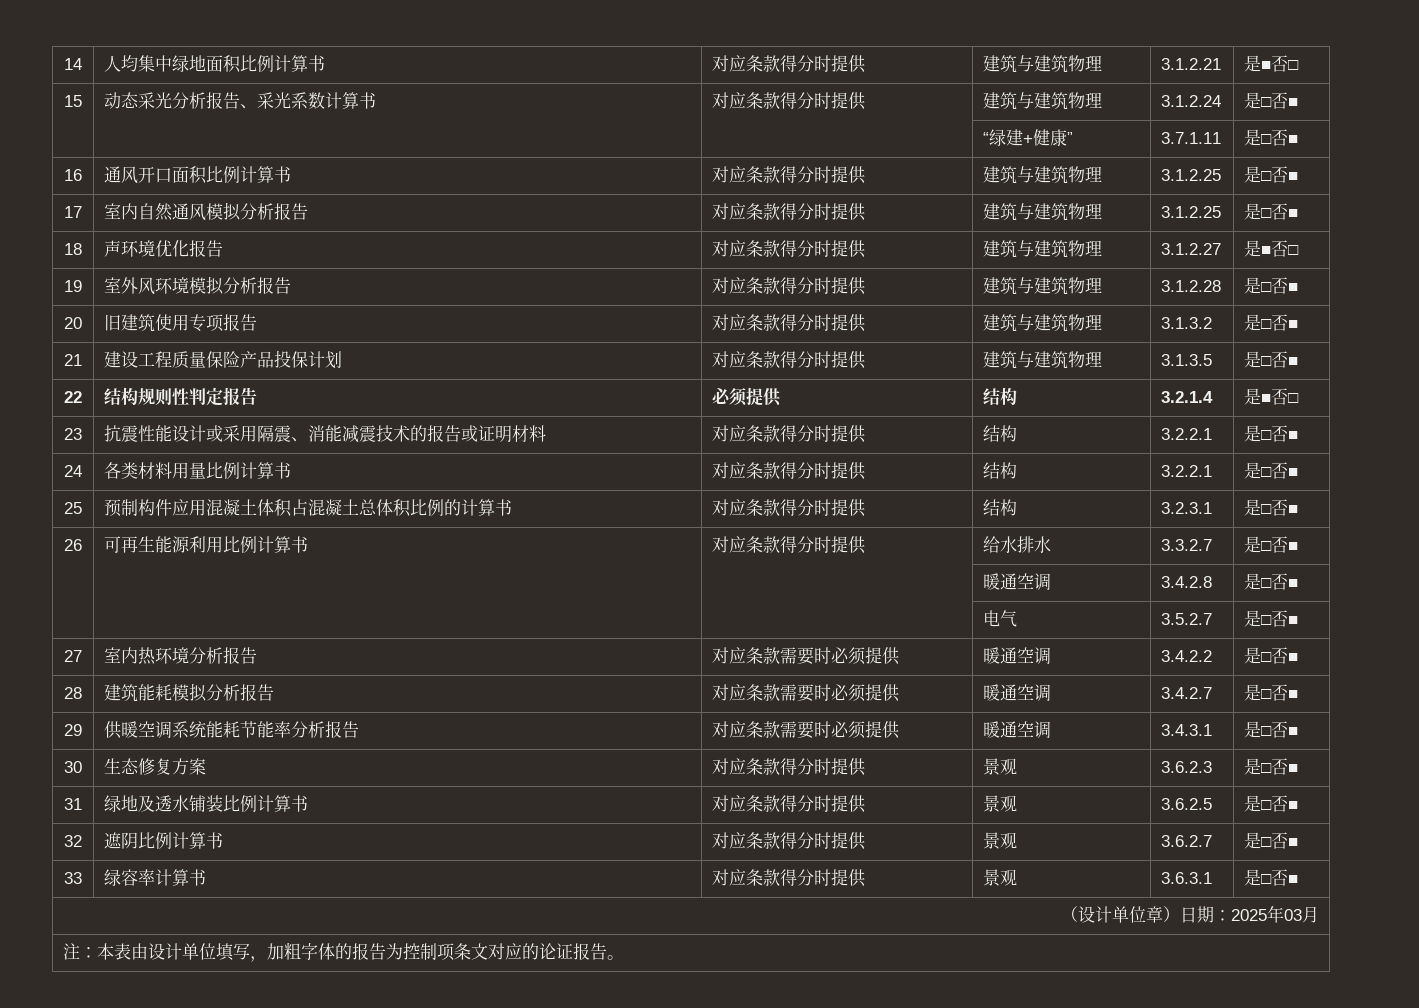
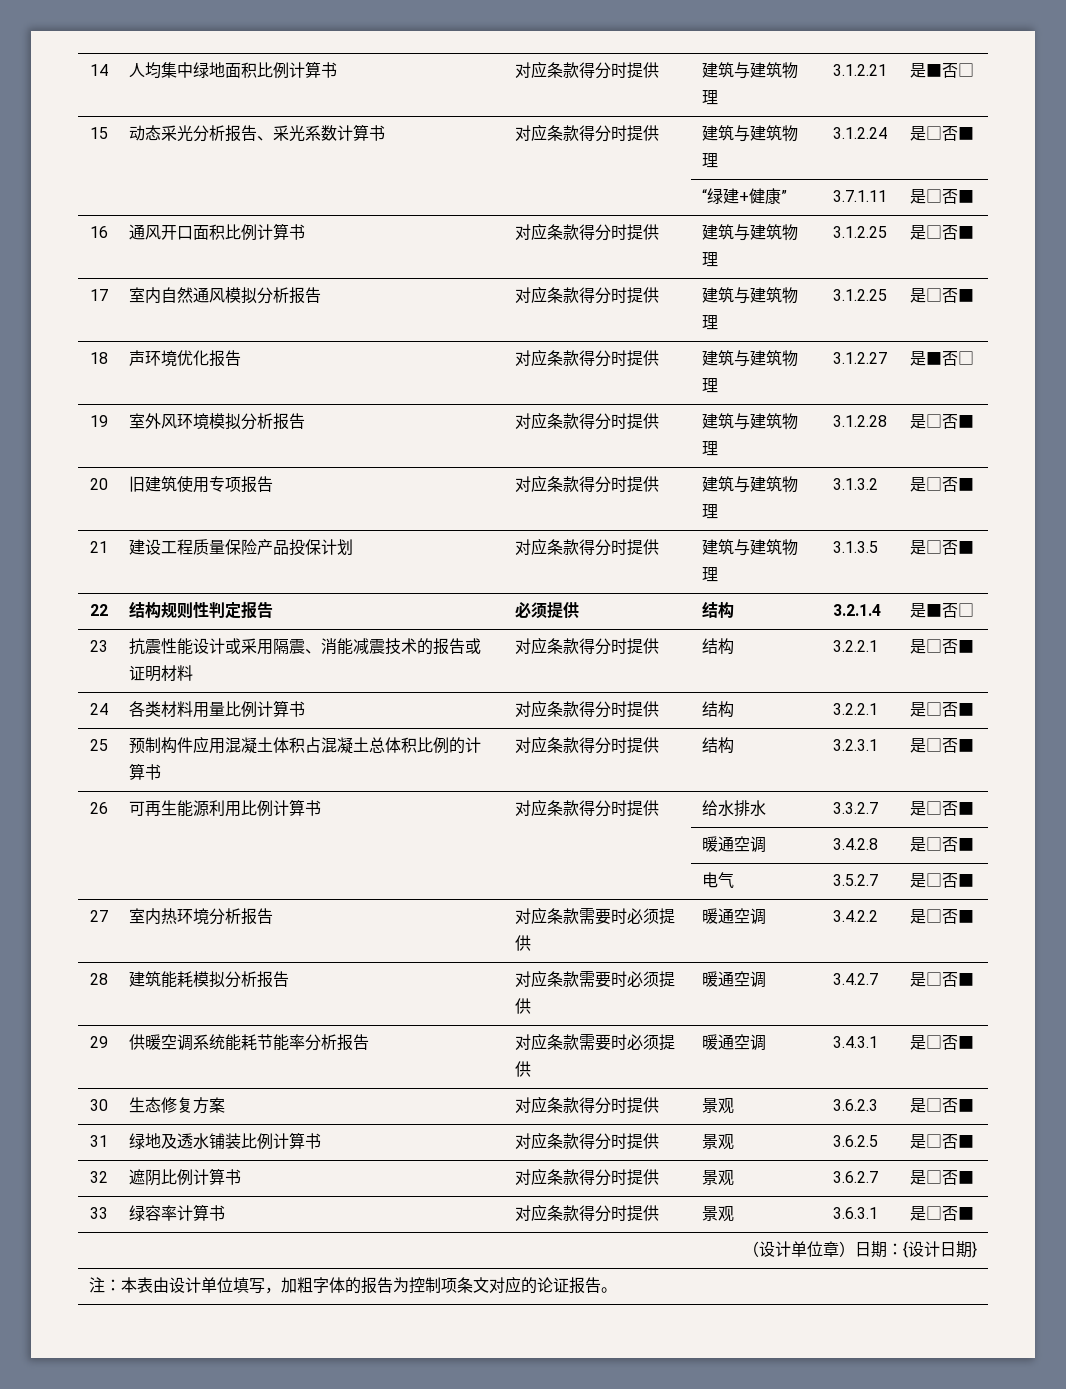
[1230,905,1319,923] 2025年03月 -> [903,1241,978,1258] {设计日期}

